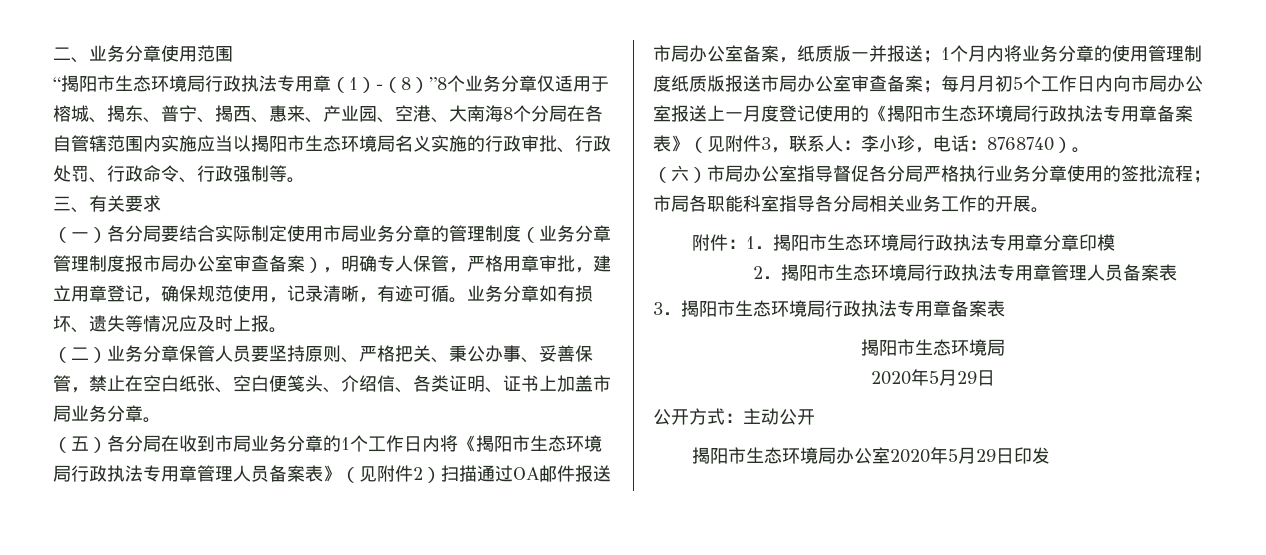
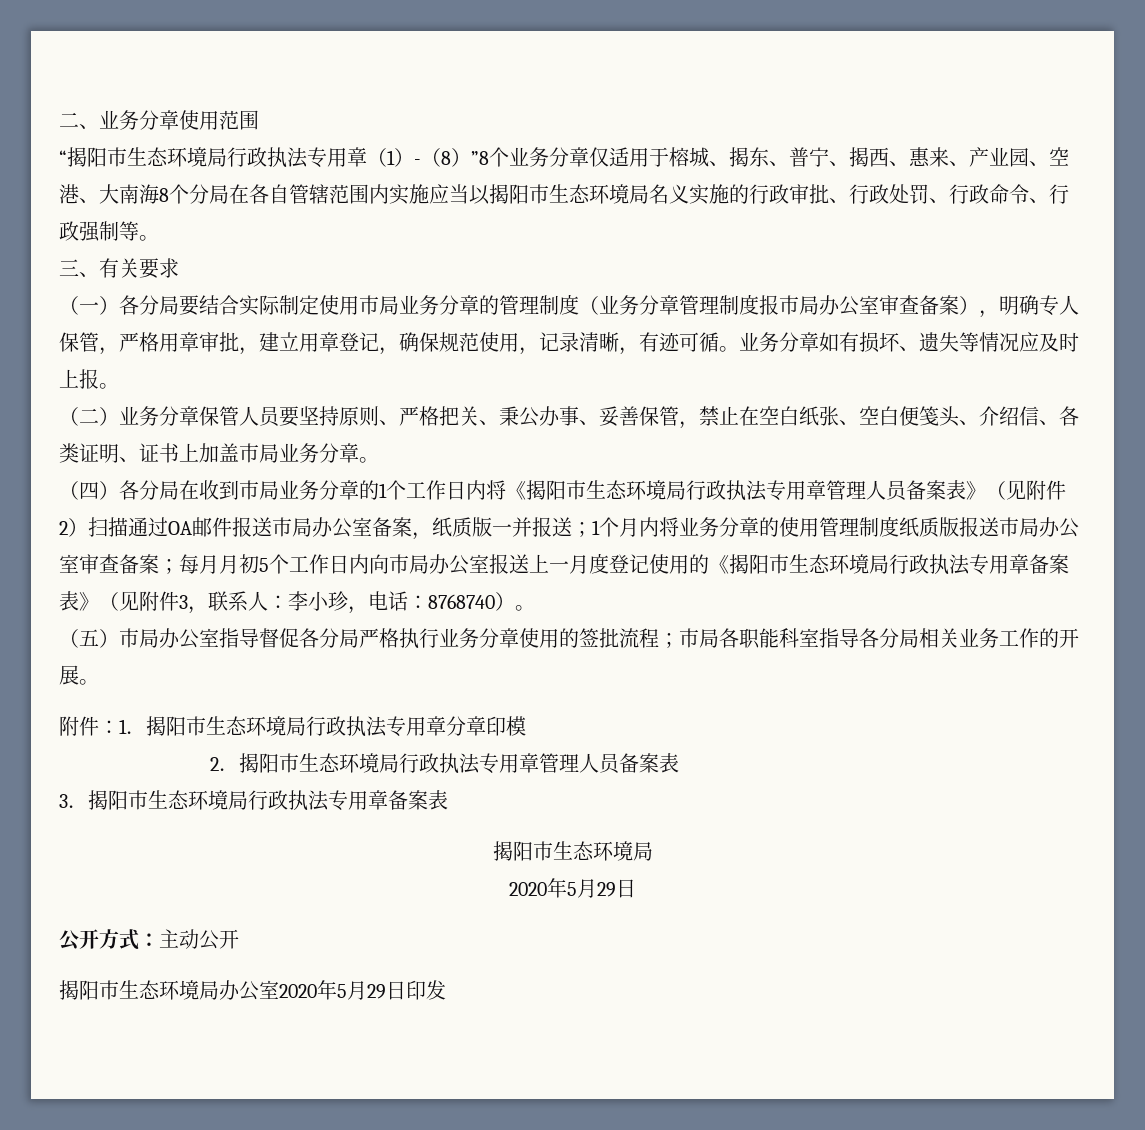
[71,436,89,451] 五 -> [79,482,99,499] 四
[671,165,689,182] 六 -> [79,629,99,646] 五

